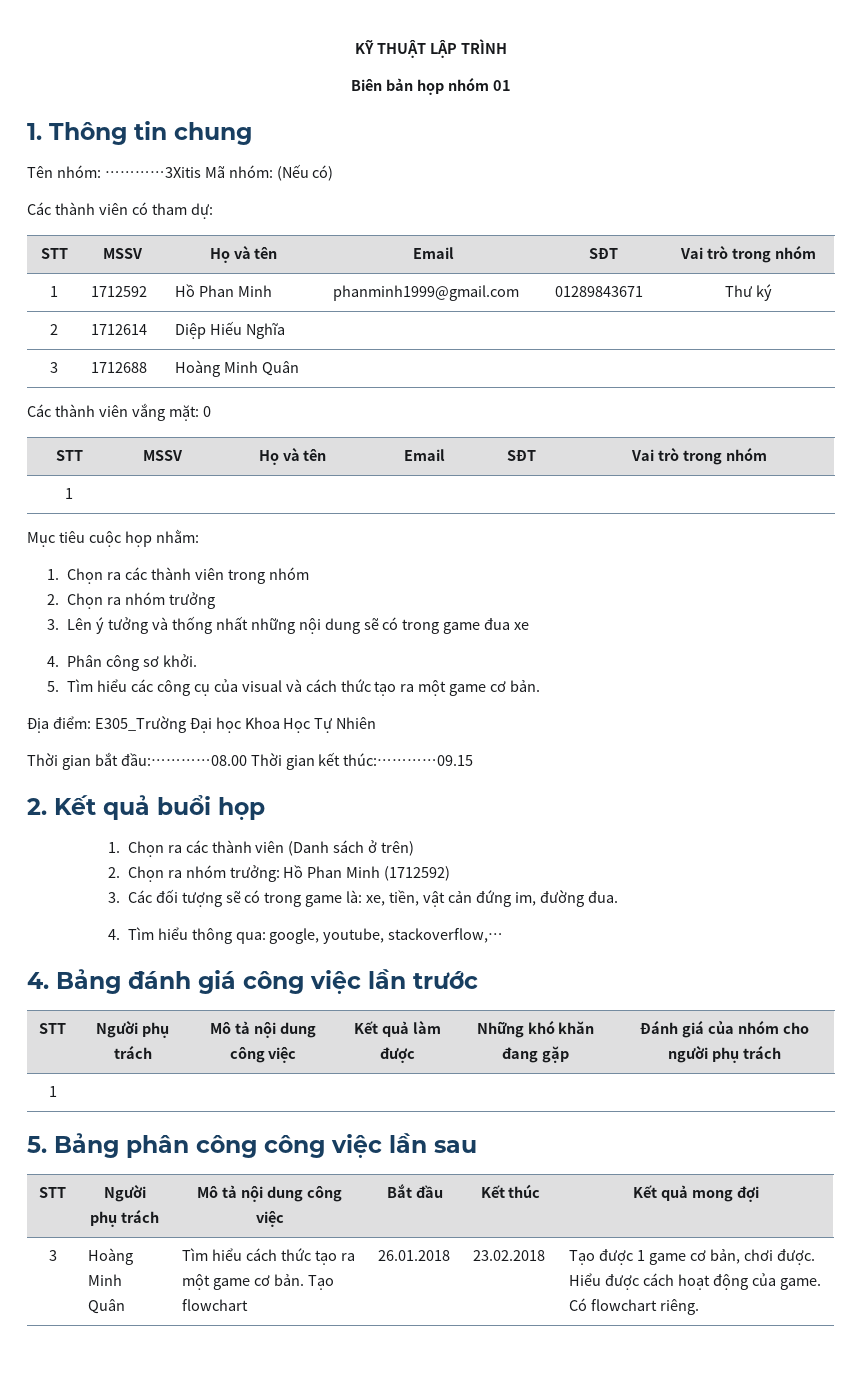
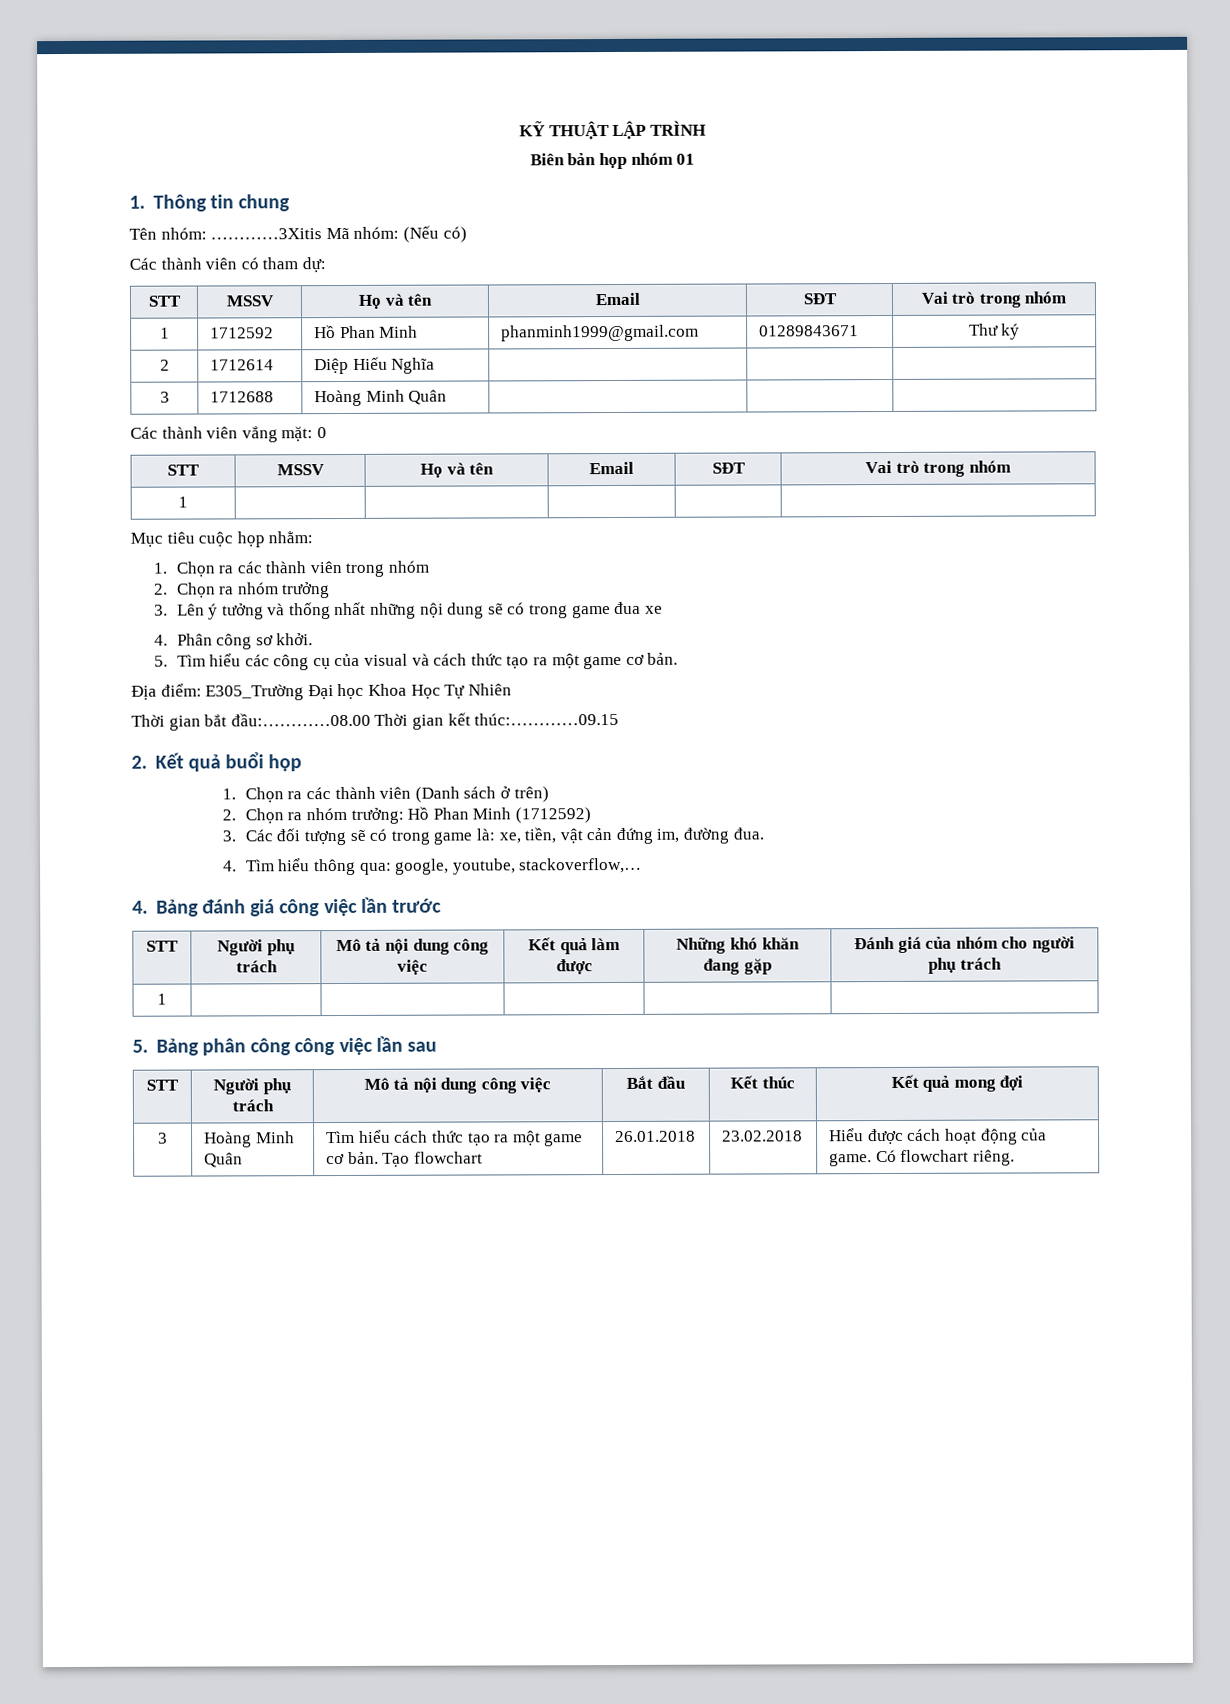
[569,1249,815,1265] Tạo được 1 game cơ bản, chơi được. -> (804, 1136) none

